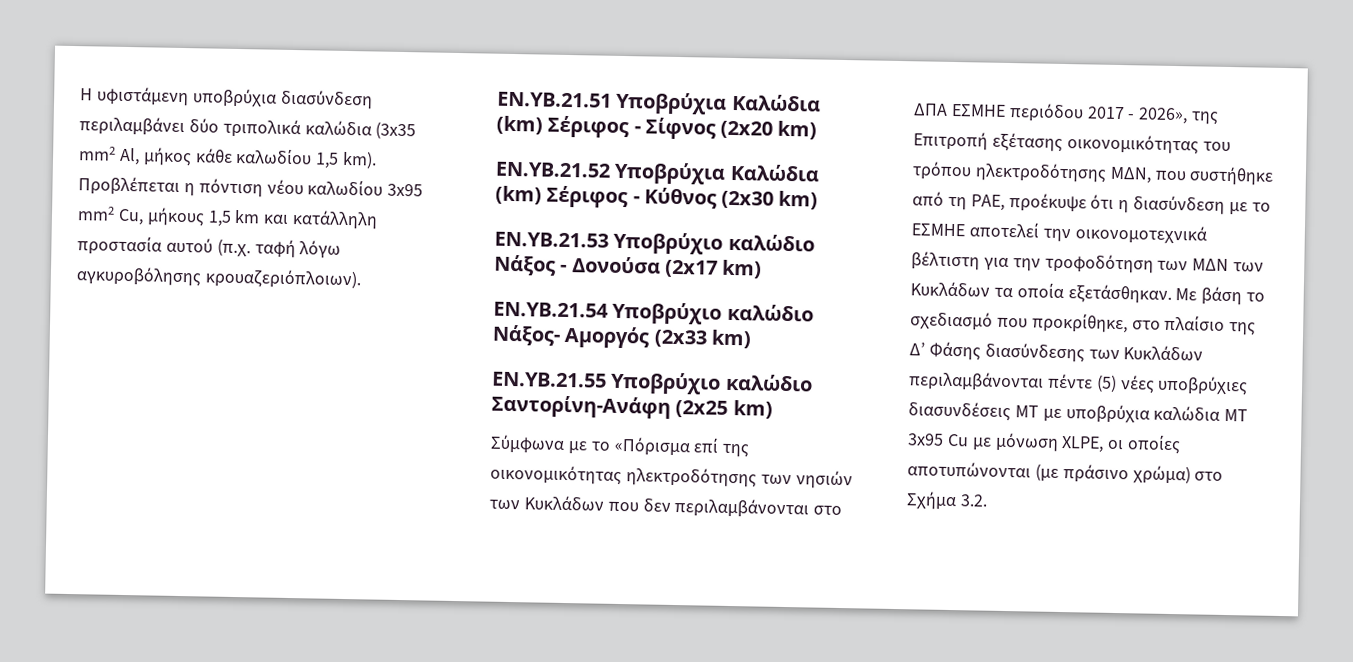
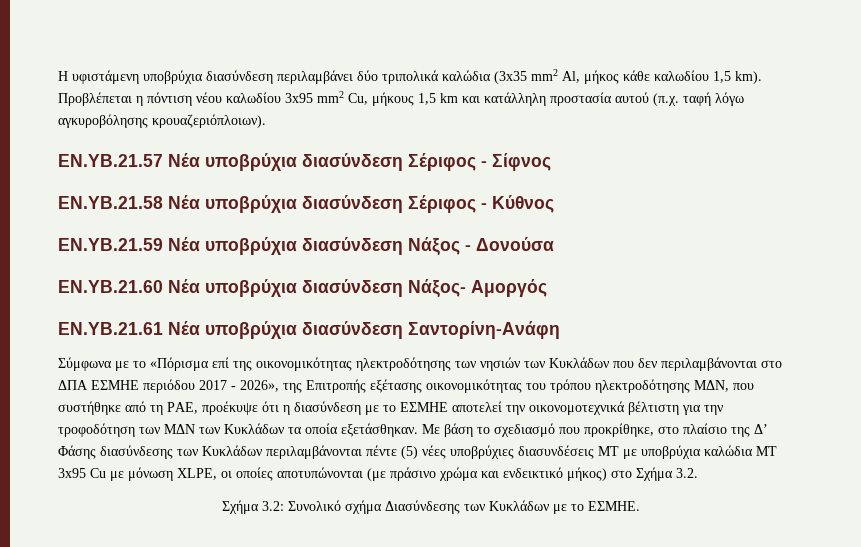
[497,91,821,115] [496,115,543,135] ΕΝ.ΥΒ.21.51 Υποβρύχια Καλώδια (km) -> [58,153,403,171] ΕΝ.ΥΒ.21.57 Νέα υποβρύχια διασύνδεση
[720,120,818,140] [495,161,820,185] [495,185,819,210] [494,231,815,255] [493,254,763,279] [493,301,814,325] [492,324,752,349] [491,371,813,395] (2x20 km) // ΕΝ.ΥΒ.21.52 Υποβρύχια Καλώδια (km) Σέριφος - Κύθνος (2x30 km) // ΕΝ.ΥΒ.21.53 Υποβρύχιο καλώδιο Νάξος - Δονούσα (2x17 km) // ΕΝ.ΥΒ.21.54 Υποβρύχιο καλώδιο Νάξος- Αμοργός (2x33 km) // ΕΝ.ΥΒ.21.55 Υποβρύχιο καλώδιο -> [58,195,554,213] [58,237,554,256] [58,279,547,298] [58,321,403,339] // ΕΝ.ΥΒ.21.58 Νέα υποβρύχια διασύνδεση Σέριφος - Κύθνος // ΕΝ.ΥΒ.21.59 Νέα υποβρύχια διασύνδεση Νάξος - Δονούσα // ΕΝ.ΥΒ.21.60 Νέα υποβρύχια διασύνδεση Νάξος- Αμοργός // ΕΝ.ΥΒ.21.61 Νέα υποβρύχια διασύνδεση
[675,399,773,419] (2x25 km) -> (560, 330) none
[913,131,988,151] Επιτροπή -> [306,379,366,393] Επιτροπής
[1132,465,1191,485] χρώμα) -> [439,467,607,481] χρώμα και ενδεικτικό μήκος)
(988, 500) none -> [221,500,640,514] // Σχήμα 3.2: Συνολικό σχήμα Διασύνδεσης των Κυκλάδων με το ΕΣΜΗΕ.

